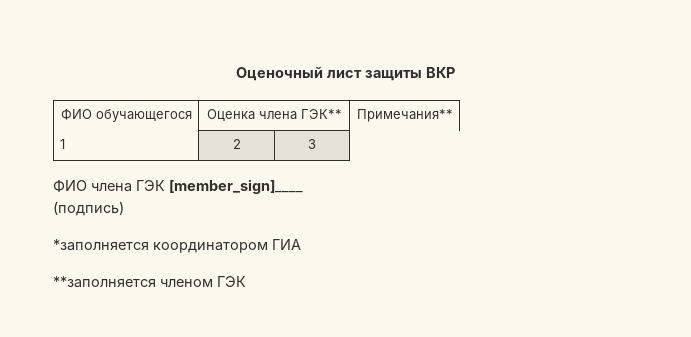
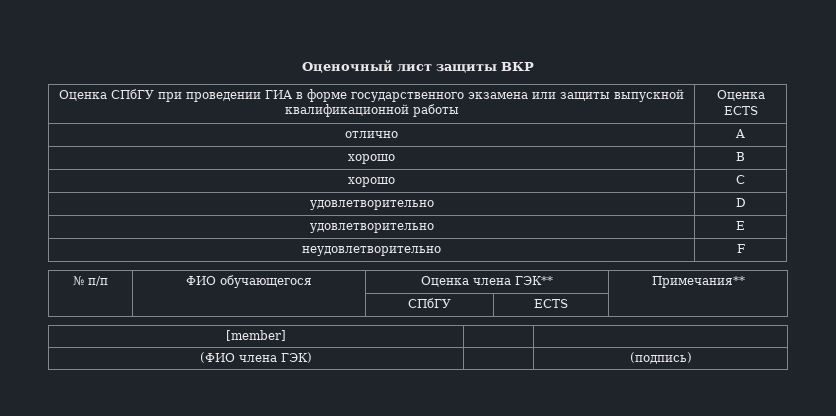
(455, 72) none -> [59,89,684,102] [284,104,459,117] [716,90,765,101] [723,106,758,115] [345,131,398,138] [735,129,745,138] [348,154,395,164] [736,152,745,161] [348,177,395,187] [736,175,745,184] [309,200,434,210] [735,198,746,207] [309,223,434,233] [736,221,745,230] [302,246,441,256] [736,244,745,253] [73,276,108,286] Оценка СПбГУ при проведении ГИА в форме государственного экзамена или защиты выпускной квалификационной работы | Оценка ECTS // отлично | A // хорошо | B // хорошо | C // удовлетворительно | D // удовлетворительно | E // неудовлетворительно | F // № п/п |
[59,139,65,149] [232,139,241,149] [308,139,316,149] [53,179,303,194] [53,201,124,216] [53,239,301,253] [53,276,246,288] 1 | 2 | 3 // ФИО члена ГЭК [member_sign]____ // (подпись) // *заполняется координатором ГИА // **заполняется членом ГЭК -> [408,298,451,308] [534,299,568,308] [226,330,286,341] [200,352,312,363] [629,352,692,364] | | СПбГУ | ECTS | // [member] | | // (ФИО члена ГЭК) | | (подпись)

